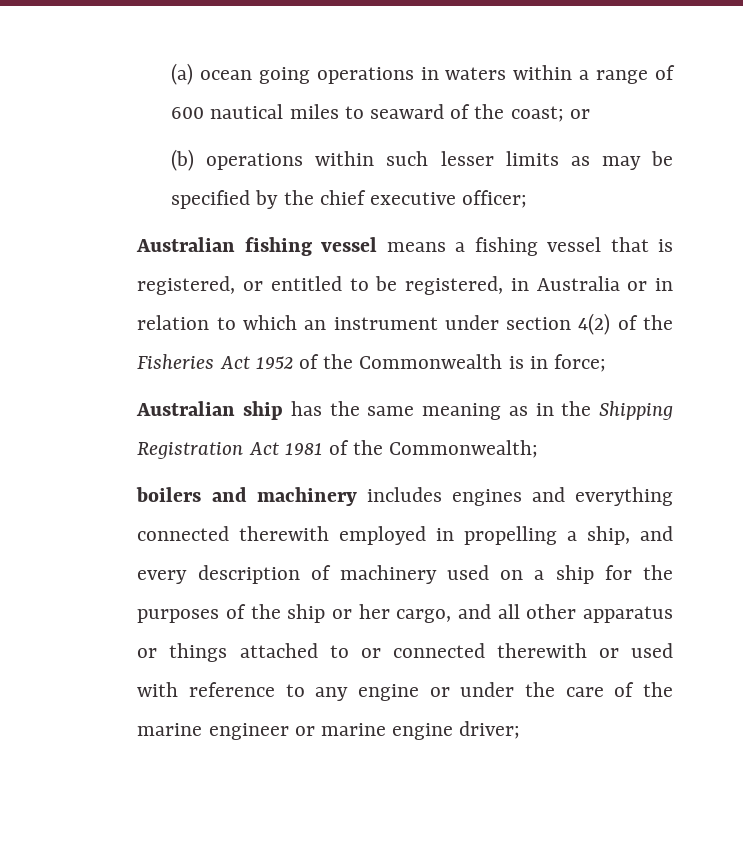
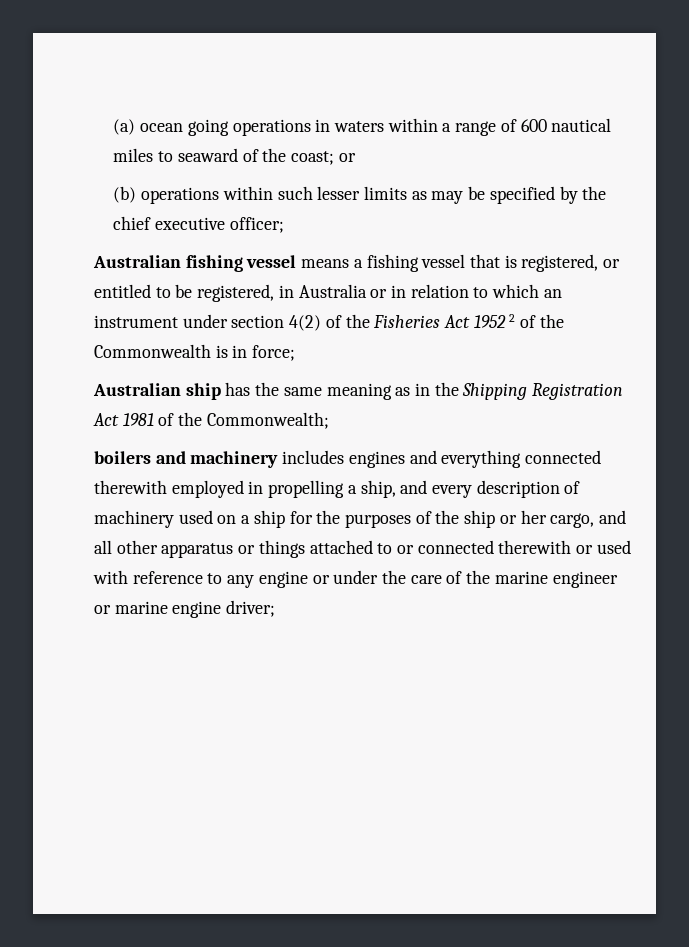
(293, 362) none -> [509,314,516,322] 2

